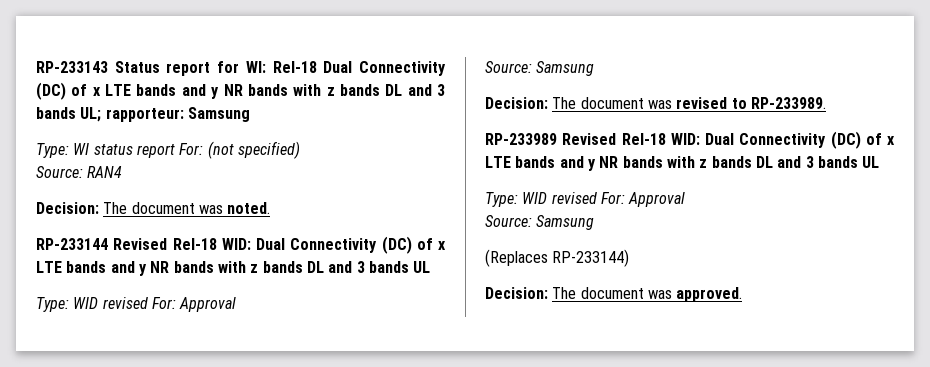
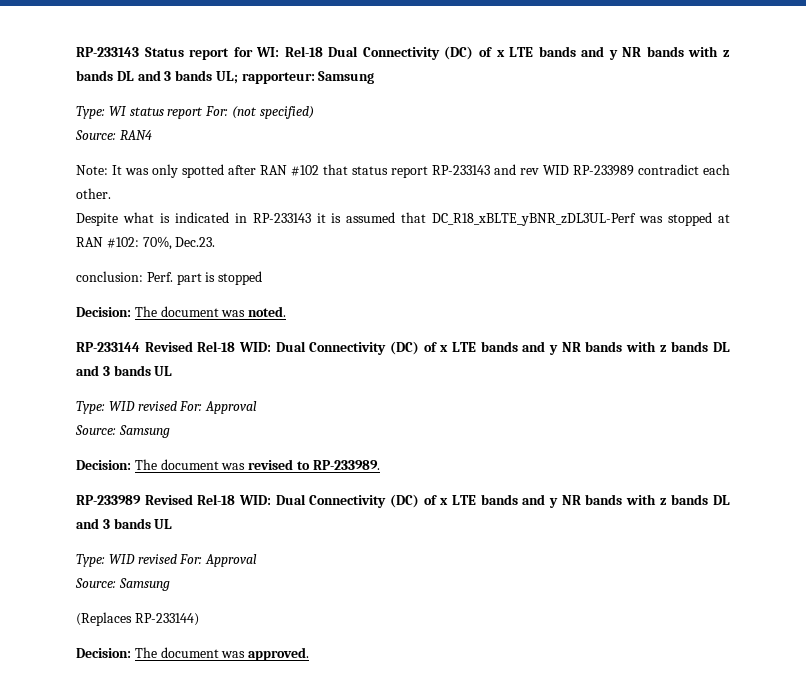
(123, 172) none -> [76,164,730,178] [76,188,111,199] [76,212,730,226] [76,236,216,250] [76,271,263,285] // Note: It was only spotted after RAN #102 that status report RP-233143 and rev WID RP-233989 contradict each other. // Despite what is indicated in RP-233143 it is assumed that DC_R18_xBLTE_yBNR_zDL3UL-Perf was stopped at RAN #102: 70%, Dec.23. // conclusion: Perf. part is stopped

